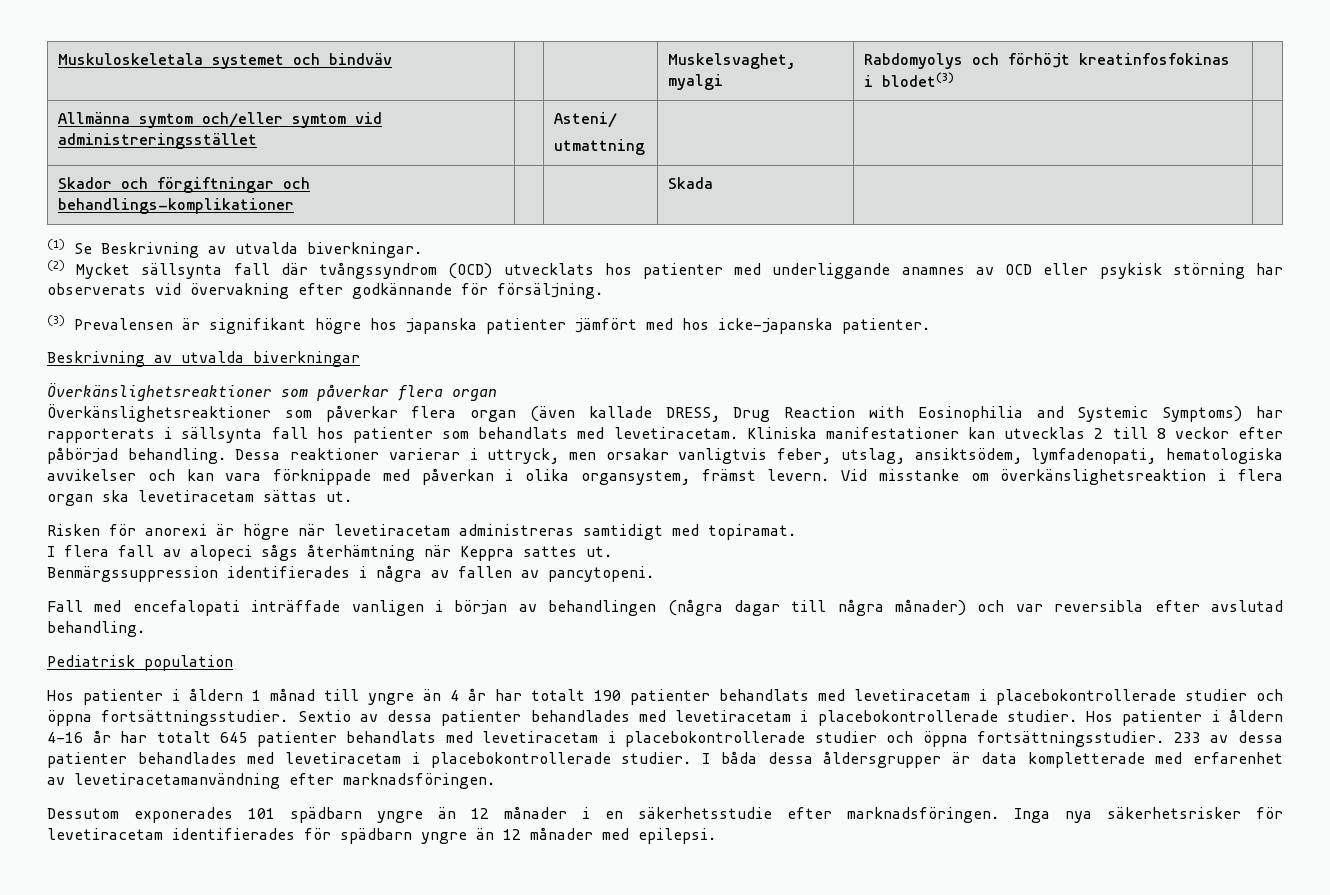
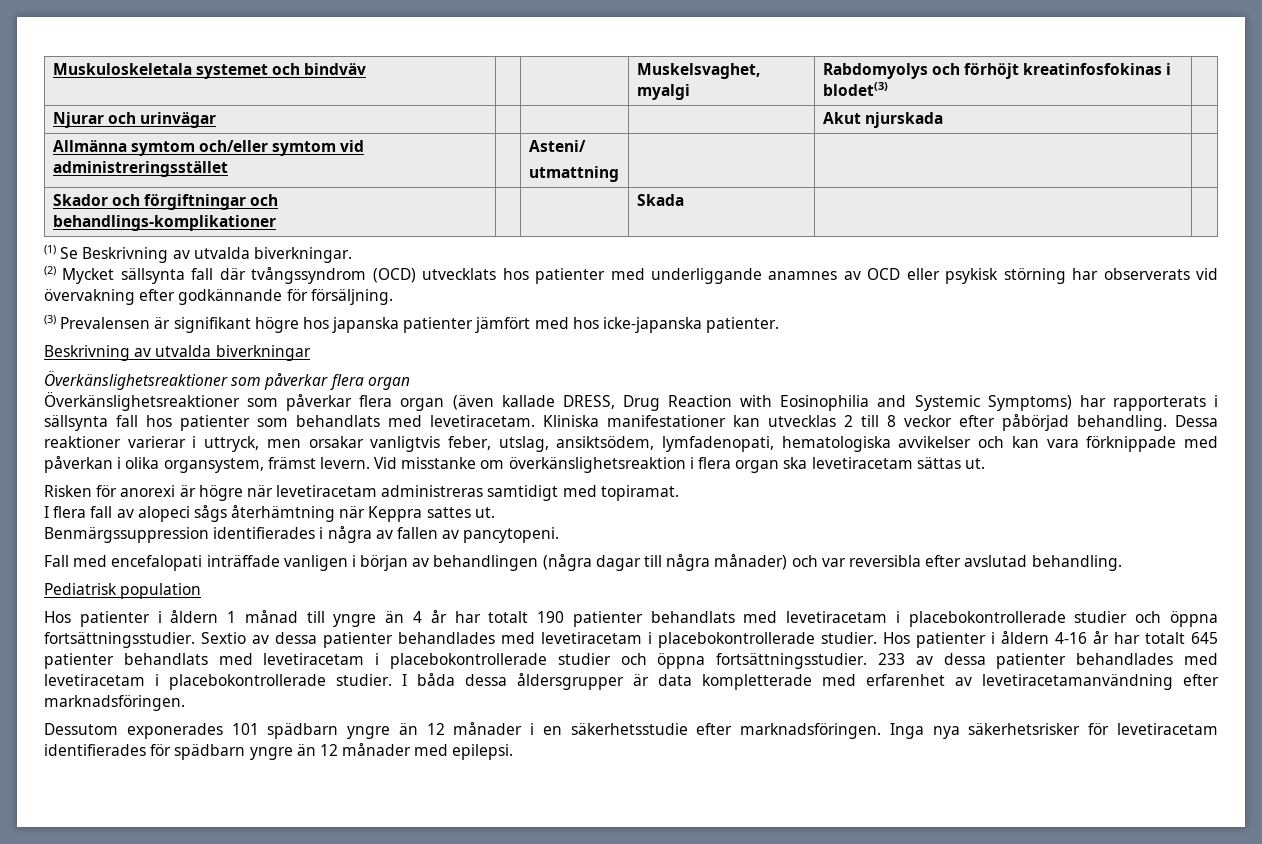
(954, 79) none -> [52,112,217,128] [822,112,943,128] // Njurar och urinvägar | | | | Akut njurskada |

